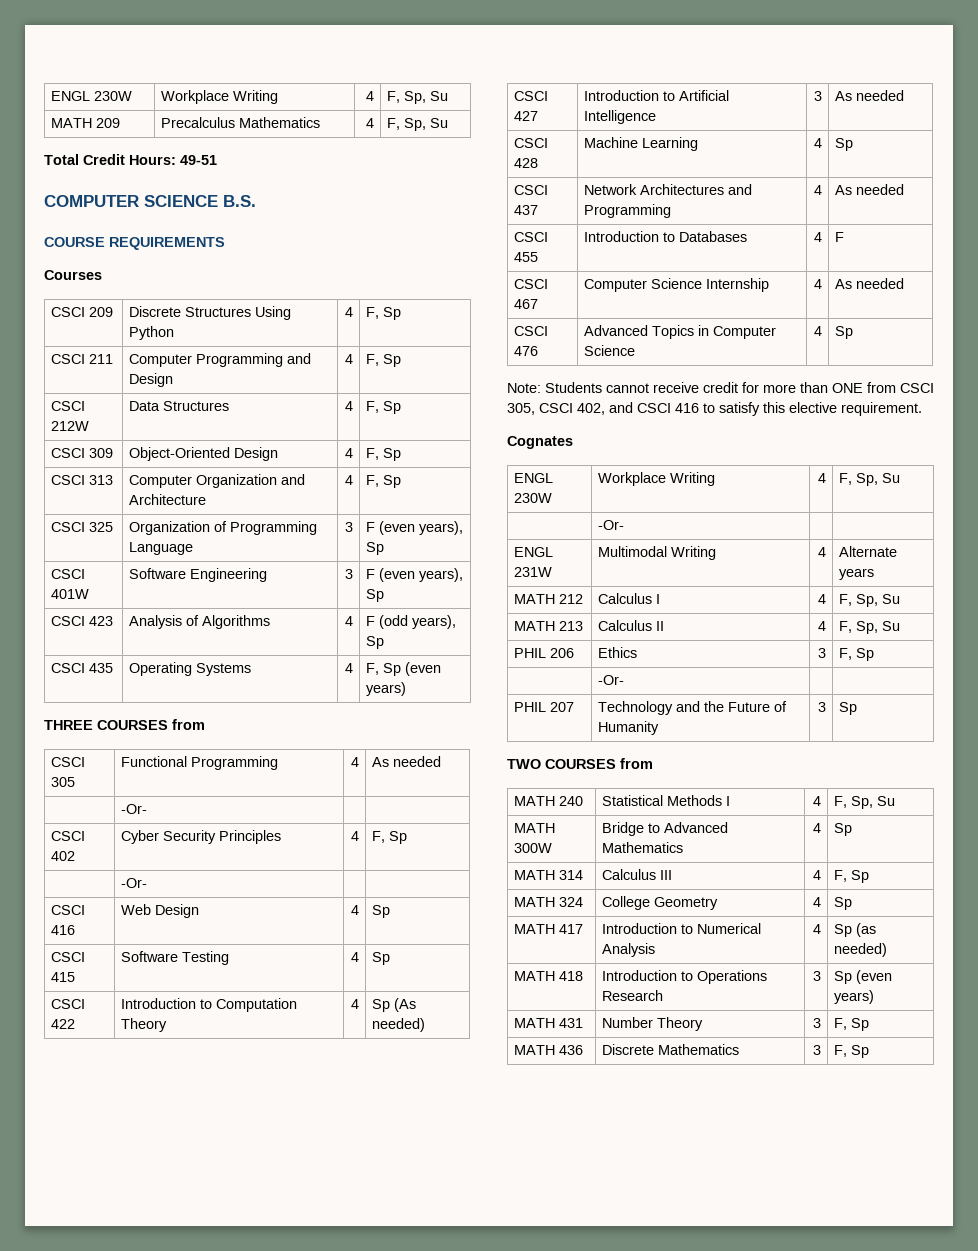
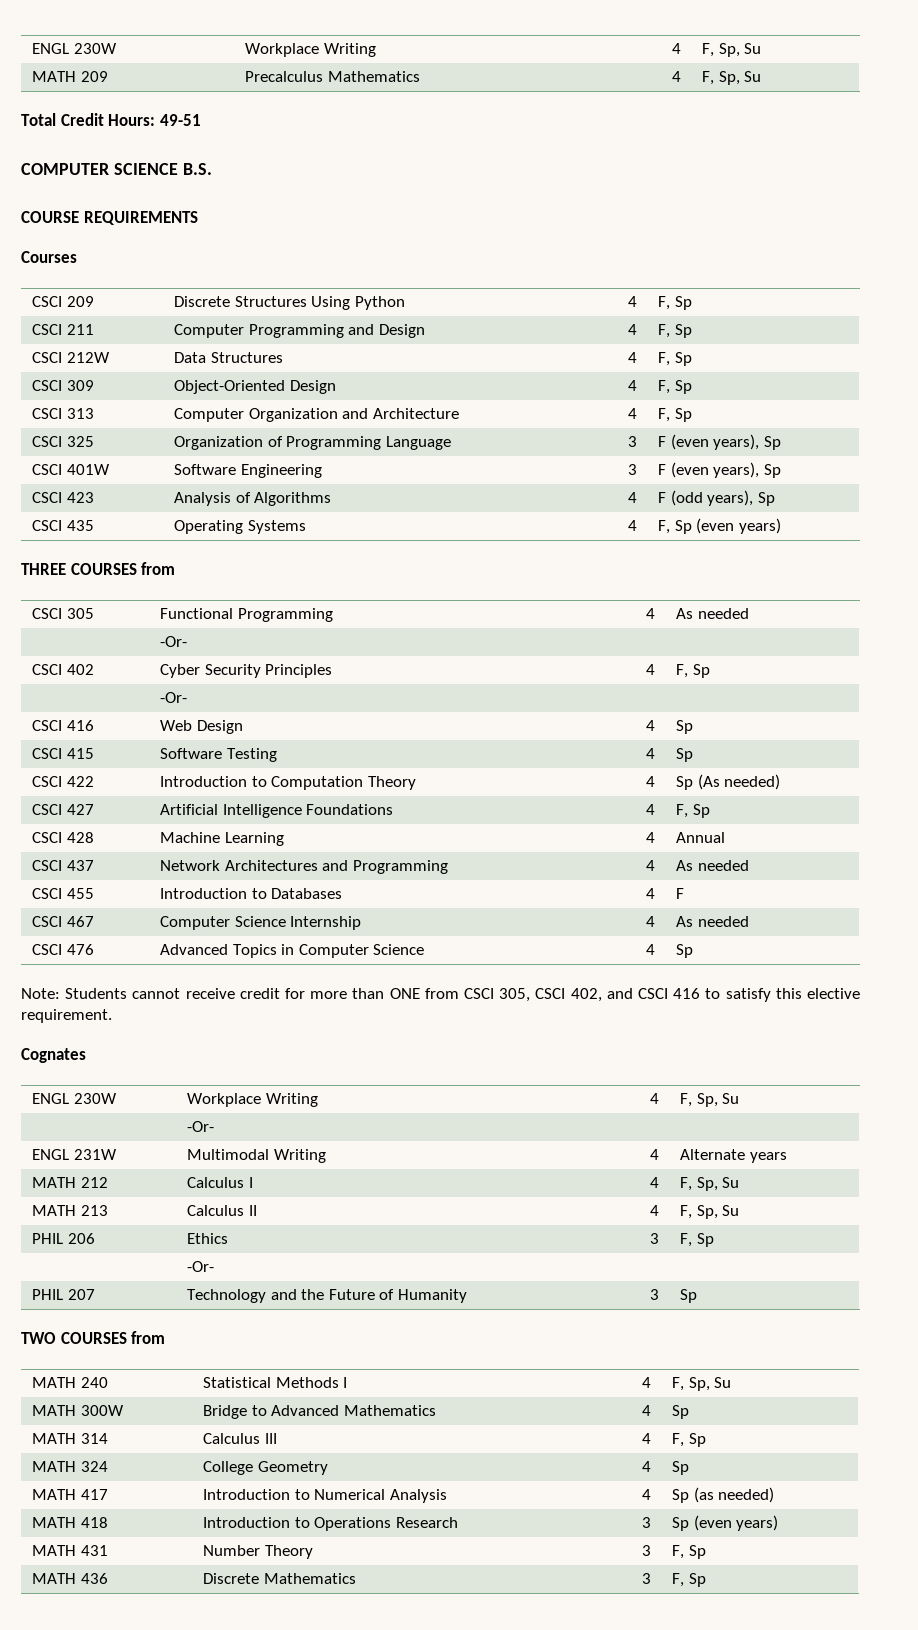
[583,90,675,101] Introduction to -> (94, 809) none
[814,91,823,101] [834,90,904,101] | 3 | As needed -> [306,804,394,815] [645,804,655,815] [676,804,710,818] Foundations | 4 | F, Sp
[834,138,853,151] Sp -> [676,832,726,843] Annual

